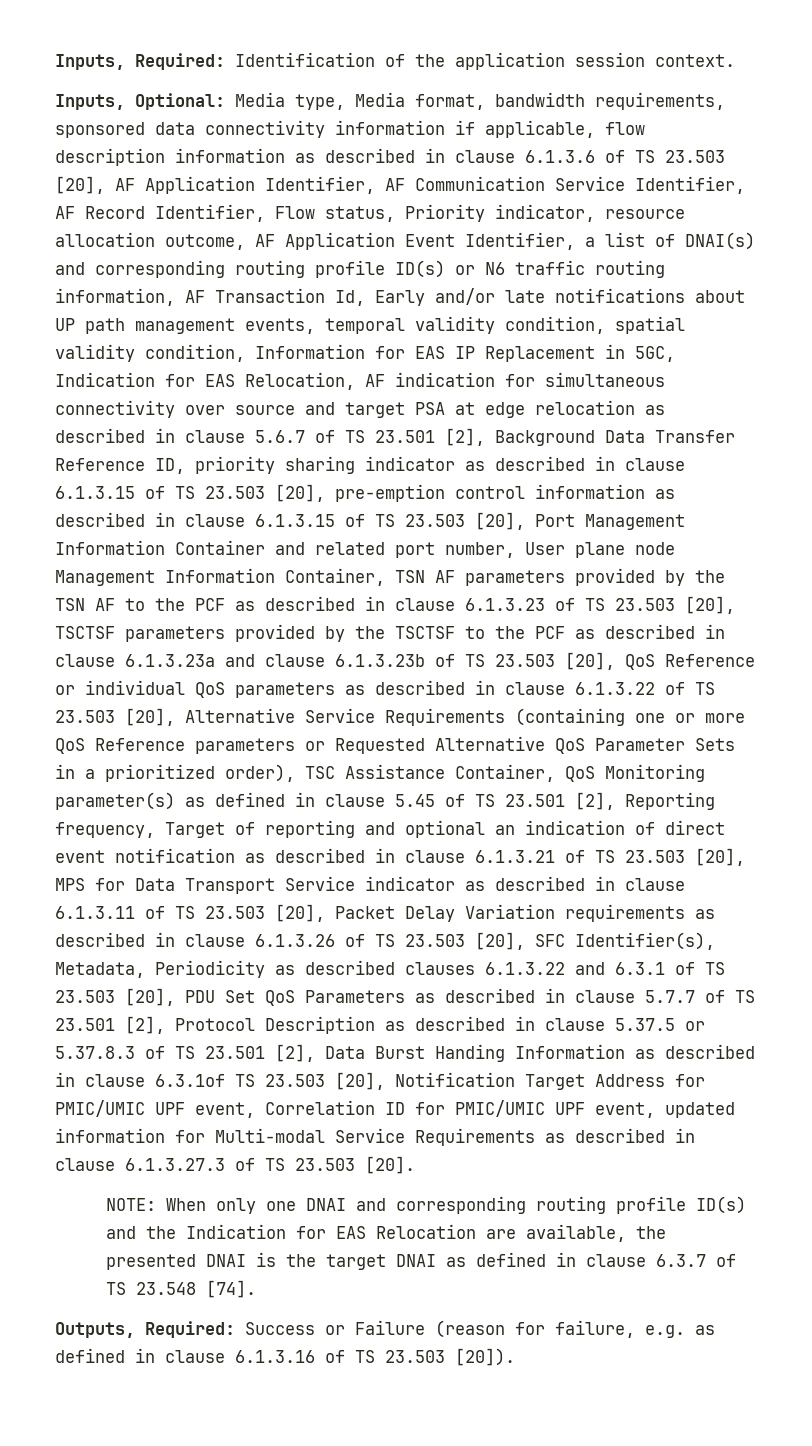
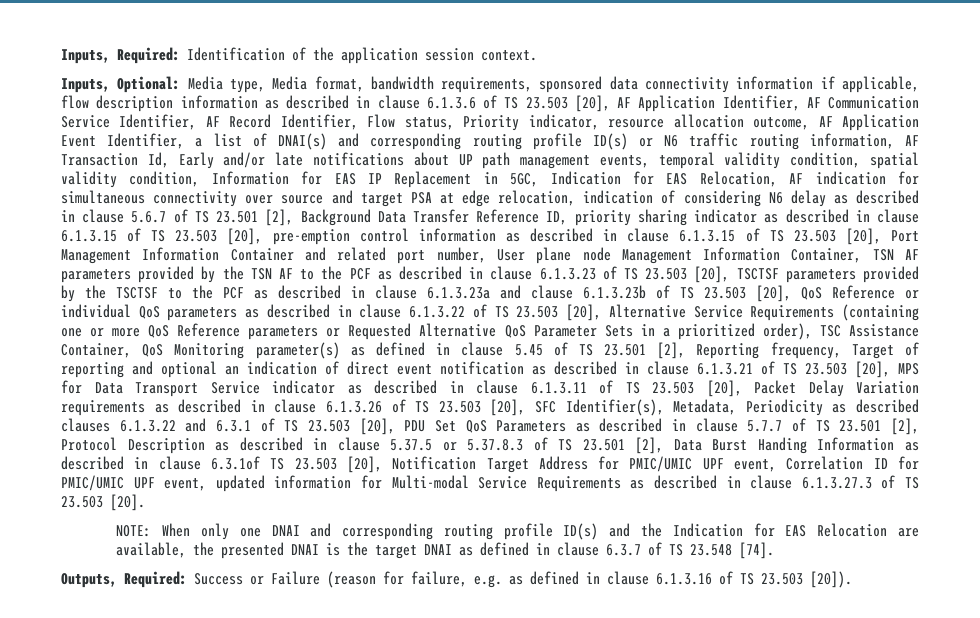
[535,400,635,415] relocation -> [498,190,826,207] relocation, indication of considering N6 delay

